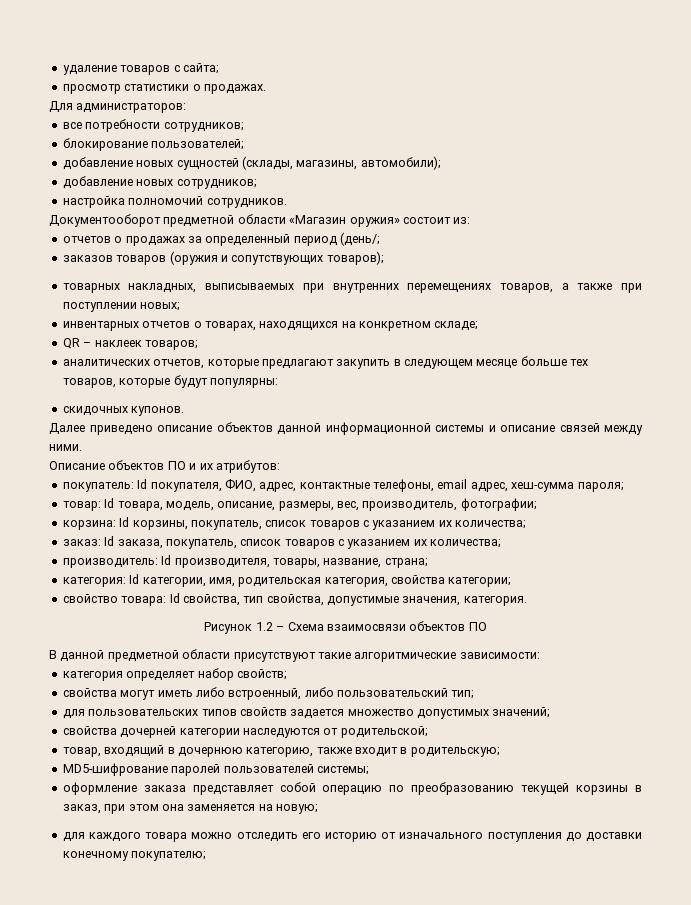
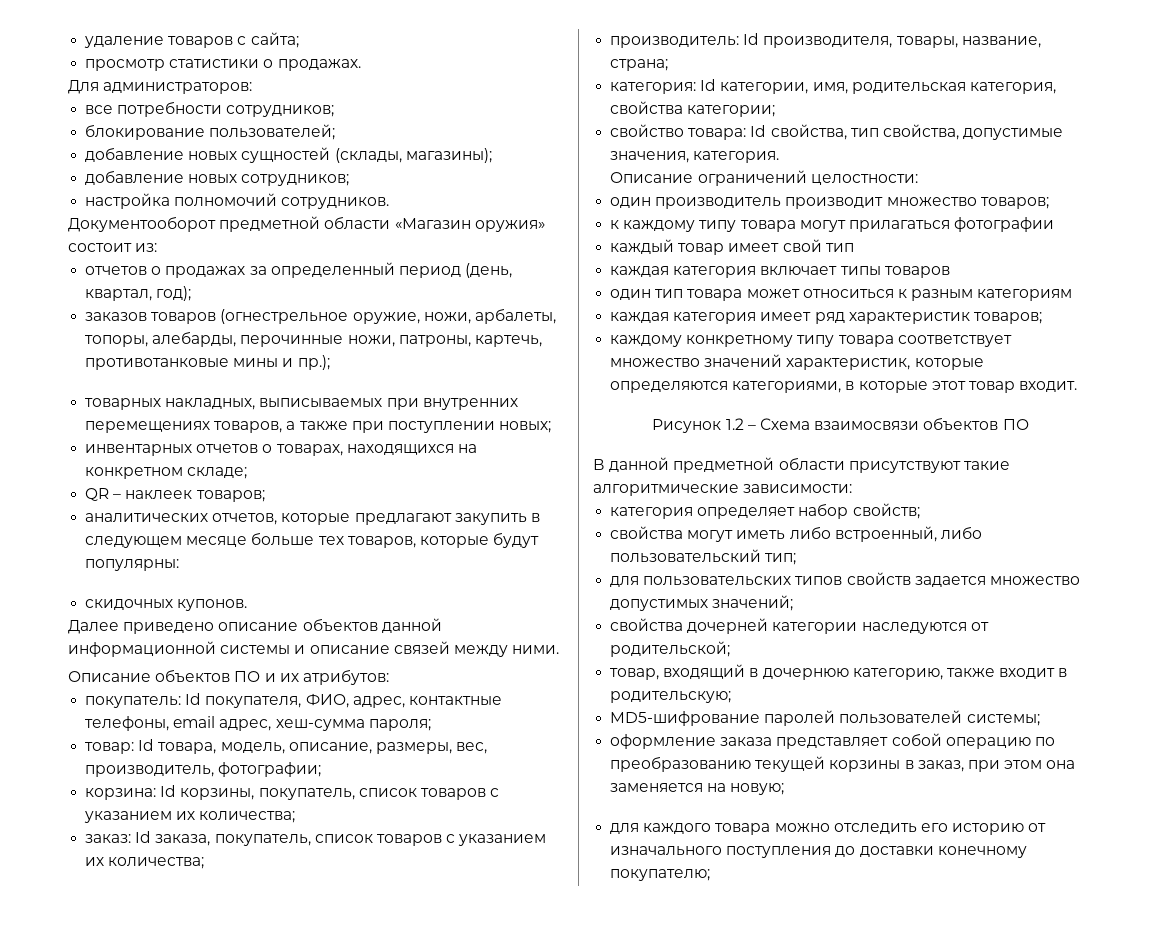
[296,156,441,170] магазины, автомобили); -> [405,148,492,163] магазины);
[340,232,380,246] (день/; -> [465,263,513,278] [85,286,192,301] (день, квартал, год);
[169,251,384,265] (оружия и сопутствующих товаров); -> [220,308,556,324] [85,331,542,347] [85,355,330,370] (огнестрельное оружие, ножи, арбалеты, топоры, алебарды, перочинные ножи, патроны, картечь, противотанковые мины и пр.);
(527, 601) none -> [610,170,918,186] [610,197,1049,209] [610,217,1055,232] [610,239,854,255] [610,266,950,278] [610,289,1073,301] [610,312,1042,324] [610,335,1012,347] [610,354,984,370] [610,381,1078,393] // Описание ограничений целостности: // один производитель производит множество товаров; // к каждому типу товара могут прилагаться фотографии // каждый товар имеет свой тип // каждая категория включает типы товаров // один тип товара может относиться к разным категориям // каждая категория имеет ряд характеристик товаров; // каждому конкретному типу товара соответствует множество значений характеристик, которые определяются категориями, в которые этот товар входит.

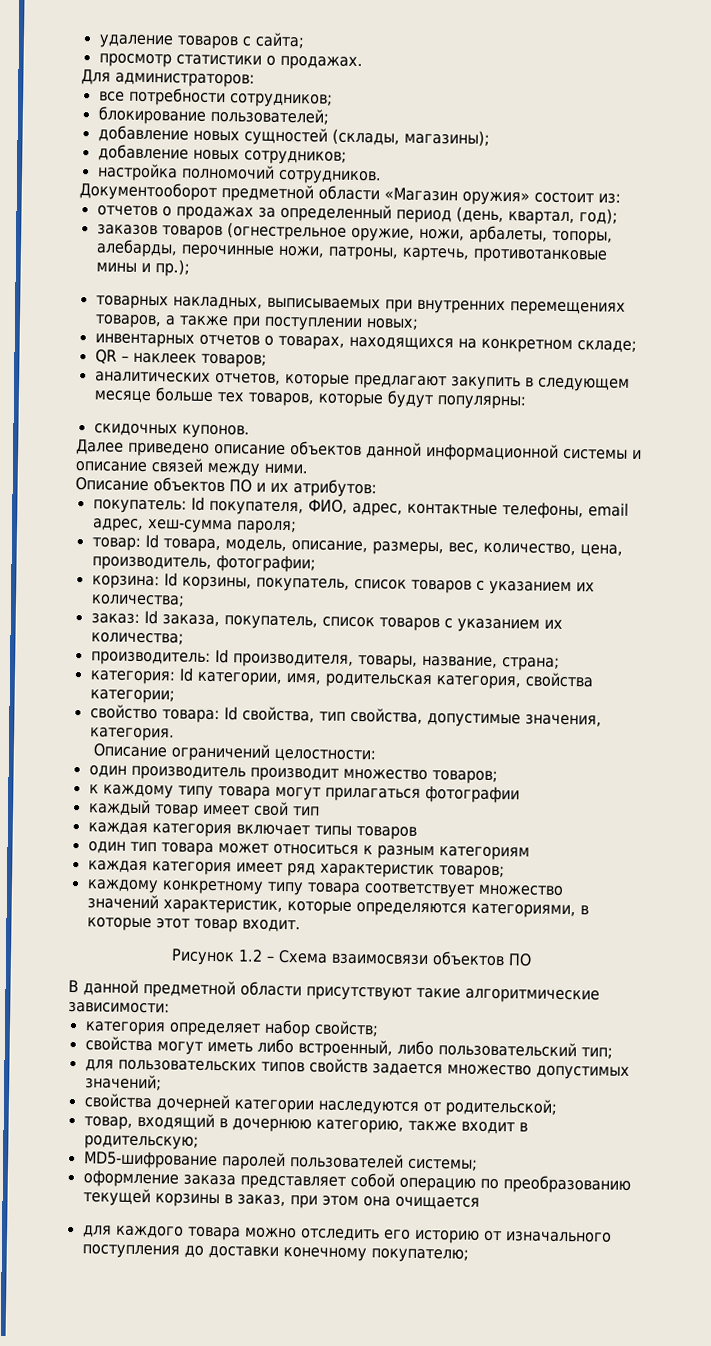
(488, 748) none -> [482,542,623,557] количество, цена,
[610,783,785,795] заменяется на новую; -> [394,1196,480,1210] очищается

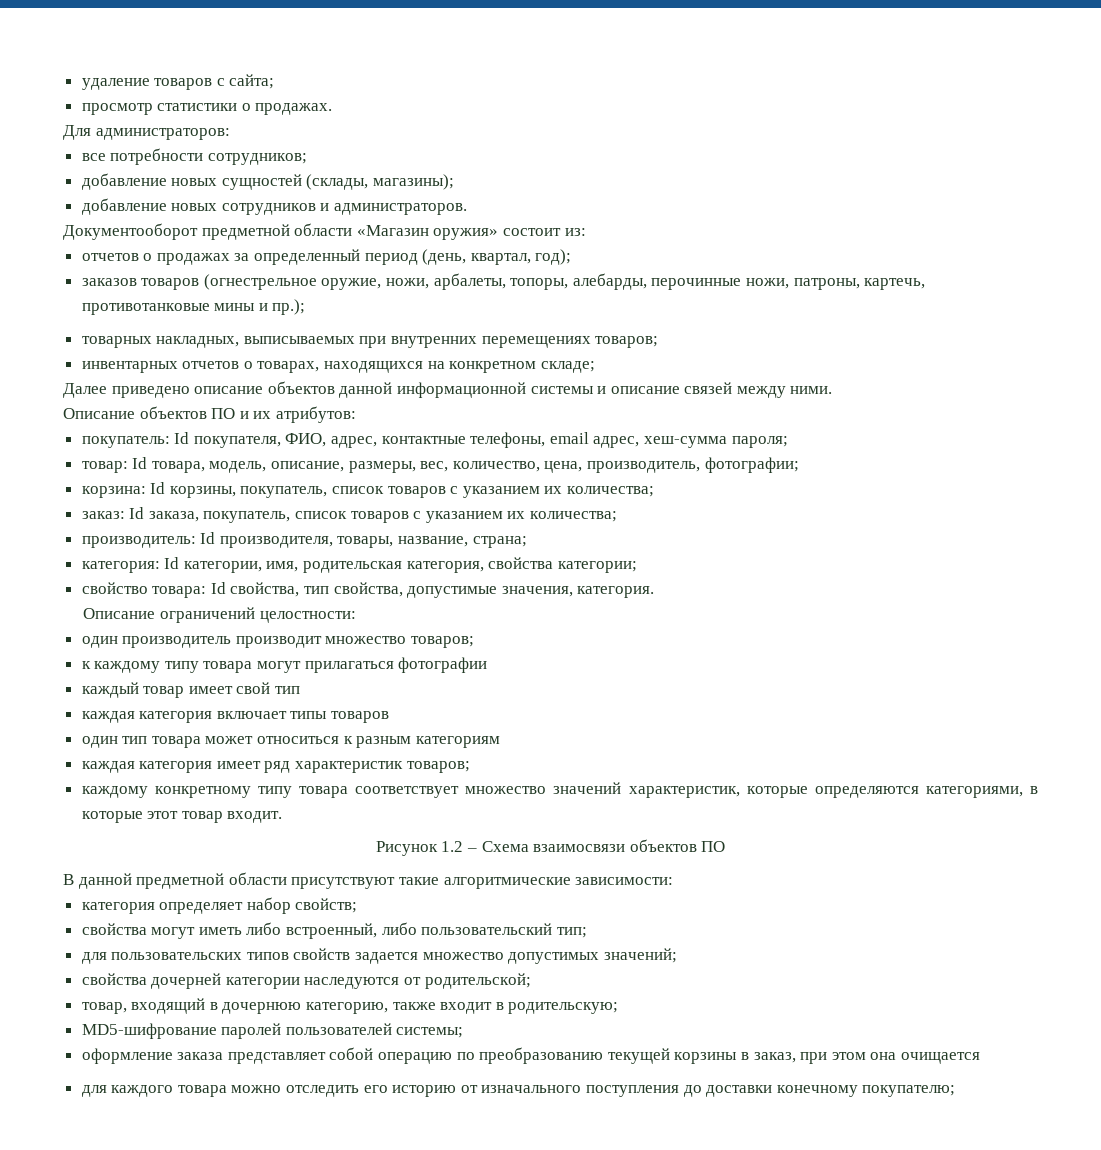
[97,106,329,125] // блокирование пользователей; -> (307, 159) none
[243,150,347,165] [96,163,382,185] сотрудников; // настройка полномочий сотрудников. -> [221,203,468,215] сотрудников и администраторов.
[94,314,419,332] товаров, а также при поступлении новых; -> [595,336,659,348] товаров;
[94,349,267,368] [94,371,630,392] [93,387,526,410] [93,423,250,439] // QR – наклеек товаров; // аналитических отчетов, которые предлагают закупить в следующем месяце больше тех товаров, которые будут популярны: // скидочных купонов. -> (595, 367) none

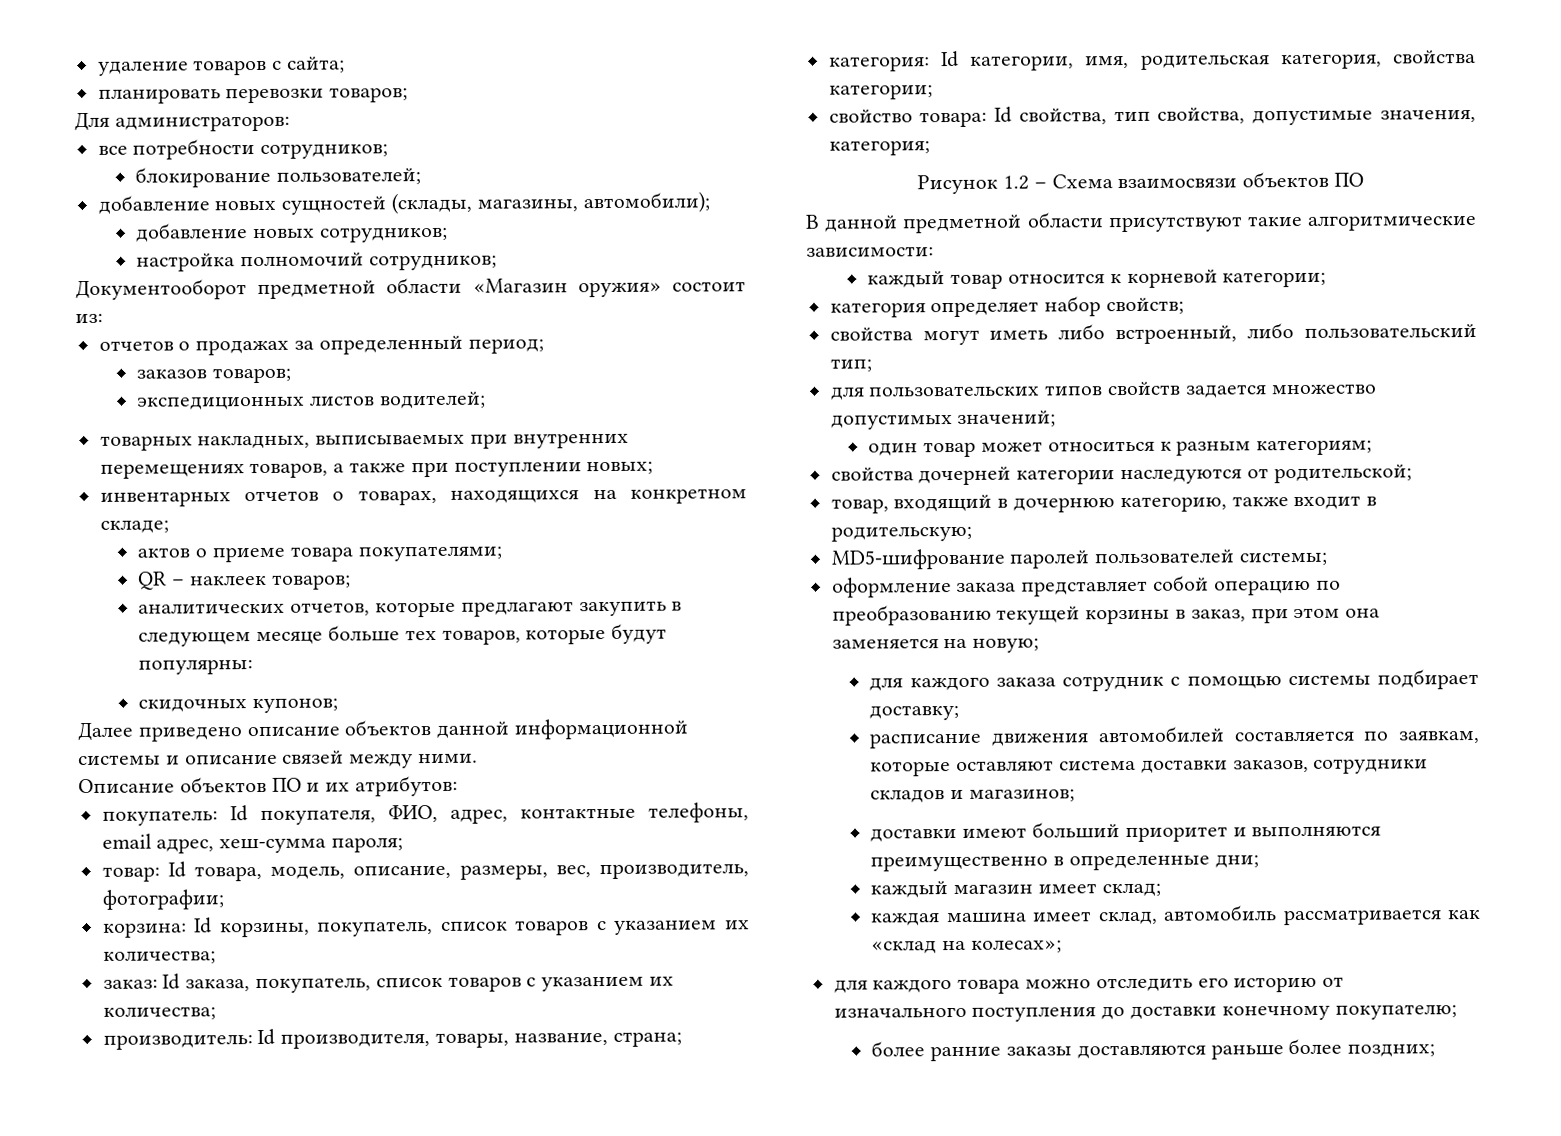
[81,103,333,115] просмотр статистики о продажах. -> [97,87,409,104] планировать перевозки товаров;
(307, 159) none -> [135,166,422,188] // блокирование пользователей;
[373,174,455,190] [81,198,468,215] магазины); // добавление новых сотрудников и администраторов. -> [476,191,710,214] [136,223,448,243] [136,252,497,272] магазины, автомобили); // добавление новых сотрудников; // настройка полномочий сотрудников;
[364,249,572,265] [81,273,926,290] [81,299,306,315] период (день, квартал, год); // заказов товаров (огнестрельное оружие, ножи, арбалеты, топоры, алебарды, перочинные ножи, патроны, картечь, противотанковые мины и пр.); -> [467,338,544,354] [136,367,292,384] [137,391,486,410] период; // заказов товаров; // экспедиционных листов водителей;
[595,336,659,348] товаров; -> [249,461,654,479] товаров, а также при поступлении новых;
(595, 367) none -> [137,545,502,563] [138,571,351,591] [138,600,683,618] [138,623,668,647] [138,659,254,675] [138,698,339,714] // актов о приеме товара покупателями; // QR – наклеек товаров; // аналитических отчетов, которые предлагают закупить в следующем месяце больше тех товаров, которые будут популярны: // скидочных купонов;
[452,461,583,473] количество, цена, -> (591, 871) none
[577,586,655,598] [83,607,356,623] [81,636,475,648] [81,657,488,673] [81,682,301,698] [81,711,390,723] [81,736,500,748] [81,761,470,773] [81,782,1038,798] [81,811,283,823] категория. // Описание ограничений целостности: // один производитель производит множество товаров; // к каждому типу товара могут прилагаться фотографии // каждый товар имеет свой тип // каждая категория включает типы товаров // один тип товара может относиться к разным категориям // каждая категория имеет ряд характеристик товаров; // каждому конкретному типу товара соответствует множество значений характеристик, которые определяются категориями, в которые этот товар входит. -> [828,140,930,156] категория;
(674, 881) none -> [867,269,1327,290] // каждый товар относится к корневой категории;
(677, 955) none -> [868,439,1373,458] // один товар может относиться к разным категориям;
[900,1052,980,1064] очищается -> [831,638,1040,653] [869,668,1479,692] [869,704,960,721] [869,726,1480,749] [870,758,1429,777] [870,788,1075,803] [870,822,1382,843] [870,854,1259,872] [870,881,1161,898] [870,905,1481,926] [871,939,1062,954] заменяется на новую; // для каждого заказа сотрудник с помощью системы подбирает доставку; // расписание движения автомобилей составляется по заявкам, которые оставляют система доставки заказов, сотрудники складов и магазинов; // доставки имеют больший приоритет и выполняются преимущественно в определенные дни; // каждый магазин имеет склад; // каждая машина имеет склад, автомобиль рассматривается как «склад на колесах»;
(956, 1091) none -> [871,1038,1436,1062] // более ранние заказы доставляются раньше более поздних;

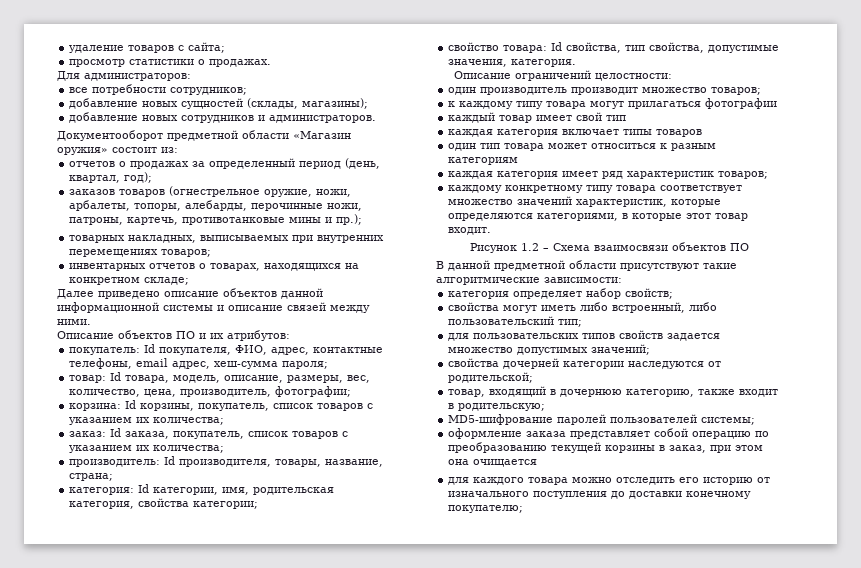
[97,87,409,104] планировать перевозки товаров; -> [69,59,272,67] просмотр статистики о продажах.
[135,166,422,188] // блокирование пользователей; -> (248, 91) none
[476,191,710,214] [136,223,448,243] [136,252,497,272] магазины, автомобили); // добавление новых сотрудников; // настройка полномочий сотрудников; -> [302,98,369,109] [69,112,377,123] магазины); // добавление новых сотрудников и администраторов.
[467,338,544,354] [136,367,292,384] [137,391,486,410] период; // заказов товаров; // экспедиционных листов водителей; -> [299,158,381,169] [69,172,153,183] [69,186,352,197] [69,200,363,211] [69,214,363,225] период (день, квартал, год); // заказов товаров (огнестрельное оружие, ножи, арбалеты, топоры, алебарды, перочинные ножи, патроны, картечь, противотанковые мины и пр.);
[249,461,654,479] товаров, а также при поступлении новых; -> [161,249,212,257] товаров;
[137,545,502,563] [138,571,351,591] [138,600,683,618] [138,623,668,647] [138,659,254,675] [138,698,339,714] // актов о приеме товара покупателями; // QR – наклеек товаров; // аналитических отчетов, которые предлагают закупить в следующем месяце больше тех товаров, которые будут популярны: // скидочных купонов; -> (190, 281) none
(591, 871) none -> [69,389,177,397] количество, цена,
[828,140,930,156] категория; -> [511,59,577,67] [453,70,672,81] [448,87,762,95] [448,98,778,109] [448,112,627,123] [448,129,703,137] [448,143,717,151] [448,157,519,165] [448,171,769,179] [448,185,743,193] [448,196,722,207] [448,213,749,221] [448,227,492,235] категория. // Описание ограничений целостности: // один производитель производит множество товаров; // к каждому типу товара могут прилагаться фотографии // каждый товар имеет свой тип // каждая категория включает типы товаров // один тип товара может относиться к разным категориям // каждая категория имеет ряд характеристик товаров; // каждому конкретному типу товара соответствует множество значений характеристик, которые определяются категориями, в которые этот товар входит.
[867,269,1327,290] // каждый товар относится к корневой категории; -> (622, 280) none
[868,439,1373,458] // один товар может относиться к разным категориям; -> (651, 349) none
[831,638,1040,653] [869,668,1479,692] [869,704,960,721] [869,726,1480,749] [870,758,1429,777] [870,788,1075,803] [870,822,1382,843] [870,854,1259,872] [870,881,1161,898] [870,905,1481,926] [871,939,1062,954] заменяется на новую; // для каждого заказа сотрудник с помощью системы подбирает доставку; // расписание движения автомобилей составляется по заявкам, которые оставляют система доставки заказов, сотрудники складов и магазинов; // доставки имеют больший приоритет и выполняются преимущественно в определенные дни; // каждый магазин имеет склад; // каждая машина имеет склад, автомобиль рассматривается как «склад на колесах»; -> [473,459,538,467] очищается
[871,1038,1436,1062] // более ранние заказы доставляются раньше более поздних; -> (524, 509) none

